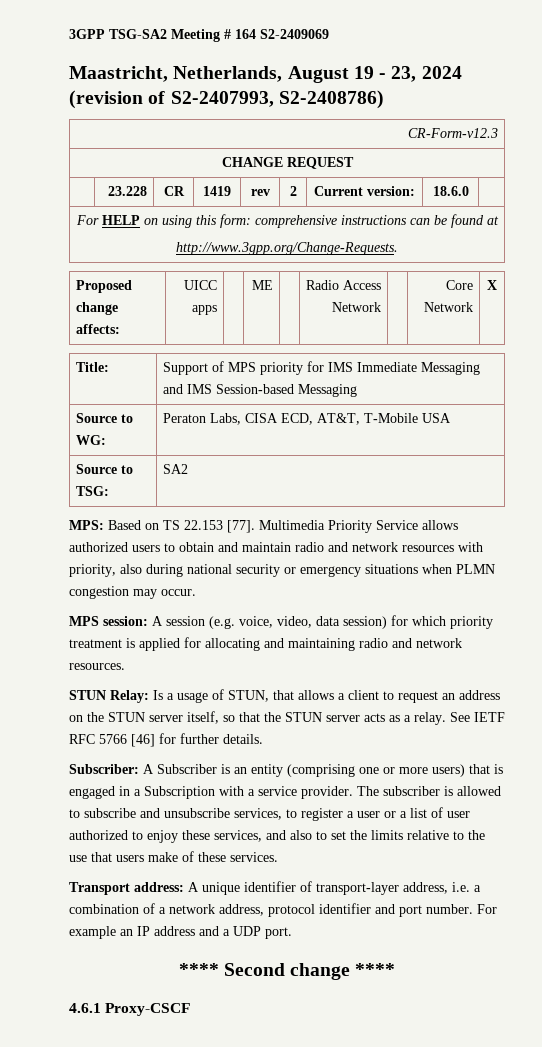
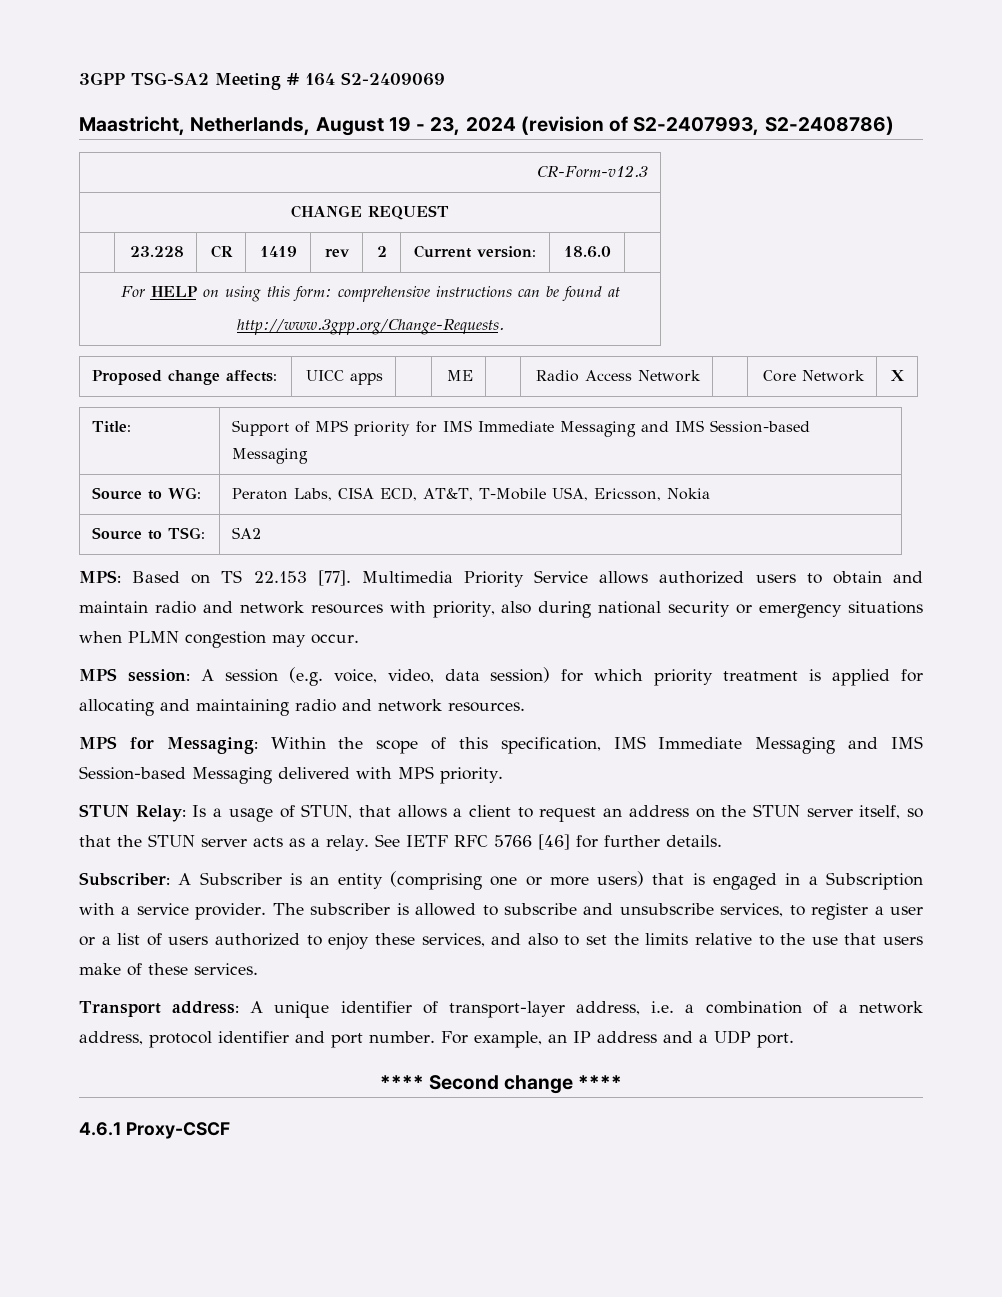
[421,413,451,423] USA -> [552,487,711,501] USA, Ericsson, Nokia
(125, 666) none -> [79,736,923,754] [79,766,503,784] // MPS for Messaging: Within the scope of this specification, IMS Immediate Messaging and IMS Session-based Messaging delivered with MPS priority.
[447,811,470,818] user -> [168,936,209,945] users
[69,926,116,939] example -> [473,1031,542,1048] example,

